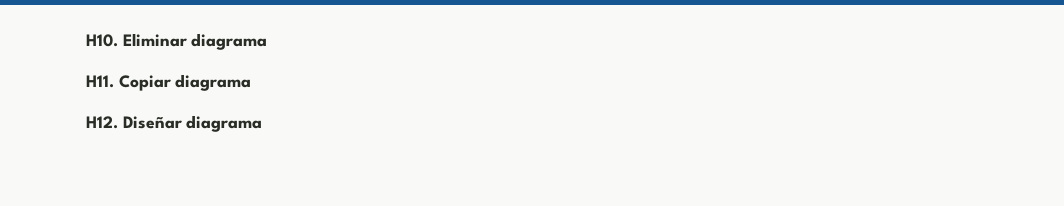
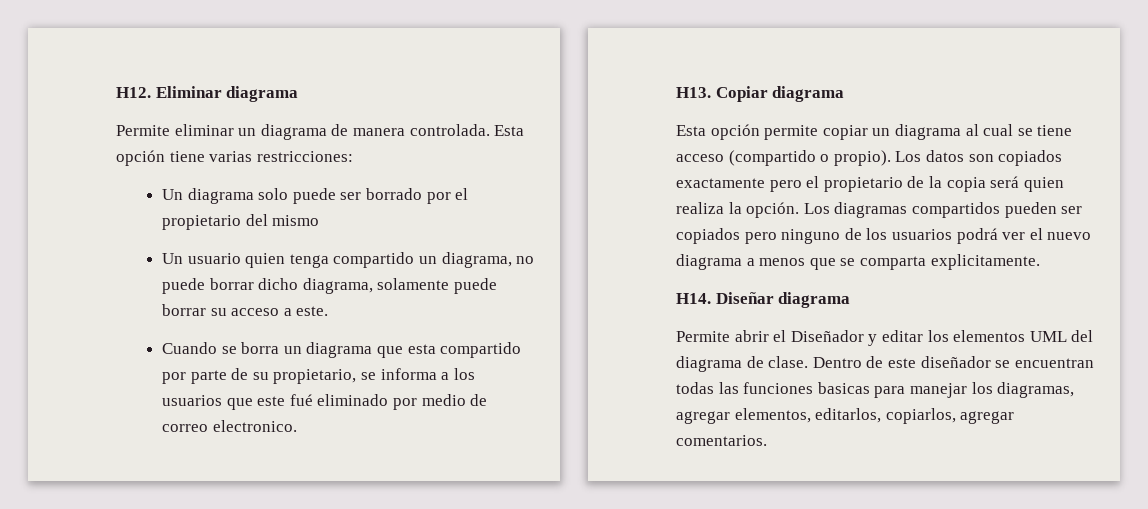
[86,34,118,47] H10. -> [116,87,151,98] H12.
[86,74,252,91] [86,115,263,132] H11. Copiar diagrama // H12. Diseñar diagrama -> [116,124,525,140] [116,150,353,166] [162,188,469,204] [162,214,320,230] [162,252,535,268] [162,278,497,294] [162,304,329,316] [162,342,522,358] [162,368,475,384] [162,394,488,410] [162,420,297,432] [676,86,845,102] [676,124,1073,140] [676,150,1063,166] [676,176,1064,192] [676,202,1083,218] [676,228,1092,244] [676,254,1040,270] [676,292,851,308] [676,330,1094,346] [676,356,1094,372] [676,382,1075,398] [676,408,1015,424] [676,435,767,446] Permite eliminar un diagrama de manera controlada. Esta opción tiene varias restricciones: // Un diagrama solo puede ser borrado por el propietario del mismo // Un usuario quien tenga compartido un diagrama, no puede borrar dicho diagrama, solamente puede borrar su acceso a este. // Cuando se borra un diagrama que esta compartido por parte de su propietario, se informa a los usuarios que este fué eliminado por medio de correo electronico. // H13. Copiar diagrama // Esta opción permite copiar un diagrama al cual se tiene acceso (compartido o propio). Los datos son copiados exactamente pero el propietario de la copia será quien realiza la opción. Los diagramas compartidos pueden ser copiados pero ninguno de los usuarios podrá ver el nuevo diagrama a menos que se comparta explicitamente. // H14. Diseñar diagrama // Permite abrir el Diseñador y editar los elementos UML del diagrama de clase. Dentro de este diseñador se encuentran todas las funciones basicas para manejar los diagramas, agregar elementos, editarlos, copiarlos, agregar comentarios.

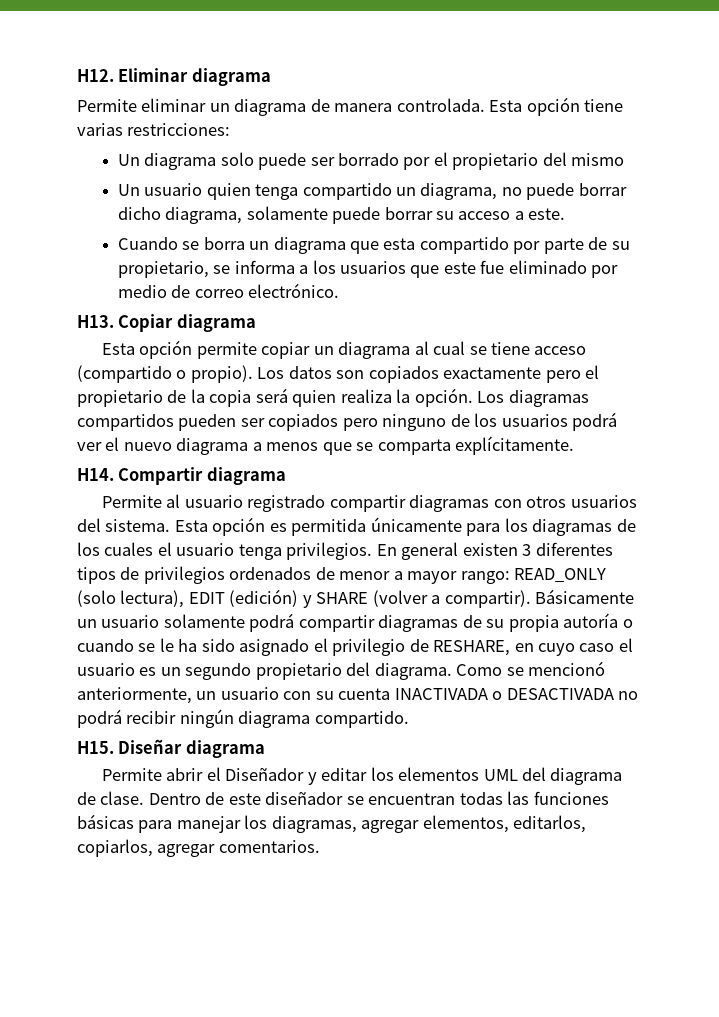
[289,394,313,406] fué -> [480,260,505,274] fue
[212,420,297,432] electronico. -> [248,283,340,298] electrónico.
[930,254,1040,270] explicitamente. -> [455,436,575,455] explícitamente.
(711, 298) none -> [118,467,286,485] [101,494,637,512] [77,517,636,536] [77,542,613,560] [77,566,607,584] [77,589,635,608] [77,613,633,632] [77,638,633,656] [77,661,606,680] [77,687,639,704] [77,709,409,728] [77,741,114,754] Compartir diagrama // Permite al usuario registrado compartir diagramas con otros usuarios del sistema. Esta opción es permitida únicamente para los diagramas de los cuales el usuario tenga privilegios. En general existen 3 diferentes tipos de privilegios ordenados de menor a mayor rango: READ_ONLY (solo lectura), EDIT (edición) y SHARE (volver a compartir). Básicamente un usuario solamente podrá compartir diagramas de su propia autoría o cuando se le ha sido asignado el privilegio de RESHARE, en cuyo caso el usuario es un segundo propietario del diagrama. Como se mencionó anteriormente, un usuario con su cuenta INACTIVADA o DESACTIVADA no podrá recibir ningún diagrama compartido. // H15.
[817,382,870,394] basicas -> [77,814,134,829] básicas

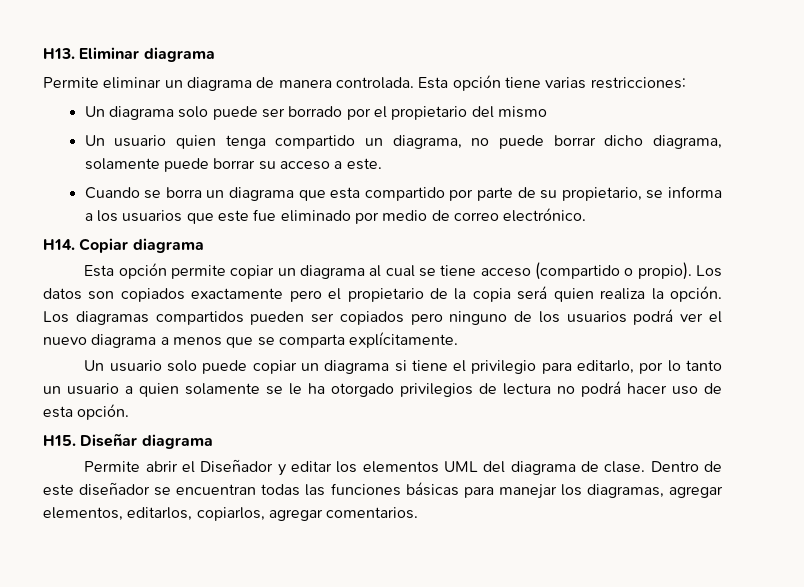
[77,69,114,82] H12. -> [43,48,75,59] H13.
[77,315,114,328] H13. -> [43,239,75,250] H14.
[77,467,286,485] [101,494,637,512] [77,517,636,536] [77,542,613,560] [77,566,607,584] [77,589,635,608] [77,613,633,632] [77,638,633,656] [77,661,606,680] [77,687,639,704] [77,709,409,728] H14. Compartir diagrama // Permite al usuario registrado compartir diagramas con otros usuarios del sistema. Esta opción es permitida únicamente para los diagramas de los cuales el usuario tenga privilegios. En general existen 3 diferentes tipos de privilegios ordenados de menor a mayor rango: READ_ONLY (solo lectura), EDIT (edición) y SHARE (volver a compartir). Básicamente un usuario solamente podrá compartir diagramas de su propia autoría o cuando se le ha sido asignado el privilegio de RESHARE, en cuyo caso el usuario es un segundo propietario del diagrama. Como se mencionó anteriormente, un usuario con su cuenta INACTIVADA o DESACTIVADA no podrá recibir ningún diagrama compartido. -> [84,360,723,374] [43,381,722,397] [43,404,130,420] Un usuario solo puede copiar un diagrama si tiene el privilegio para editarlo, por lo tanto un usuario a quien solamente se le ha otorgado privilegios de lectura no podrá hacer uso de esta opción.

